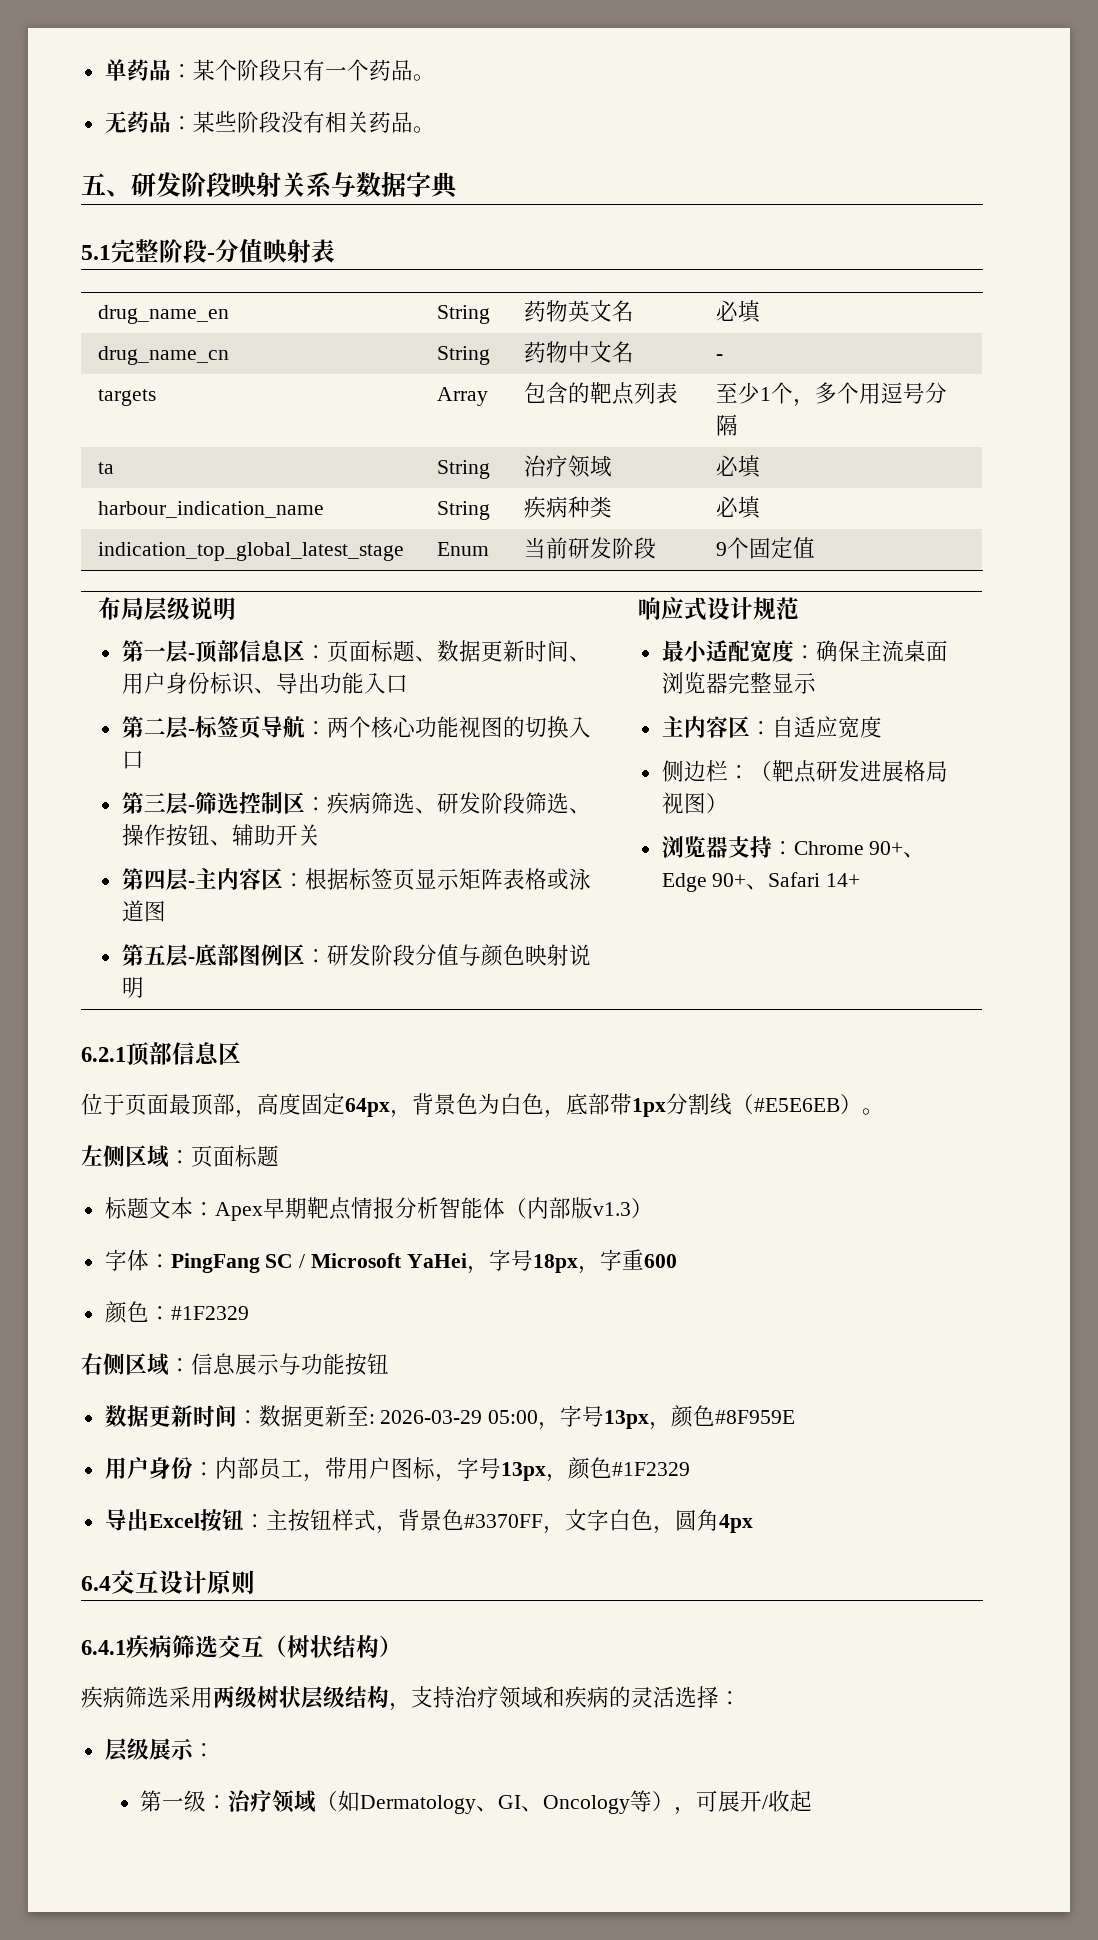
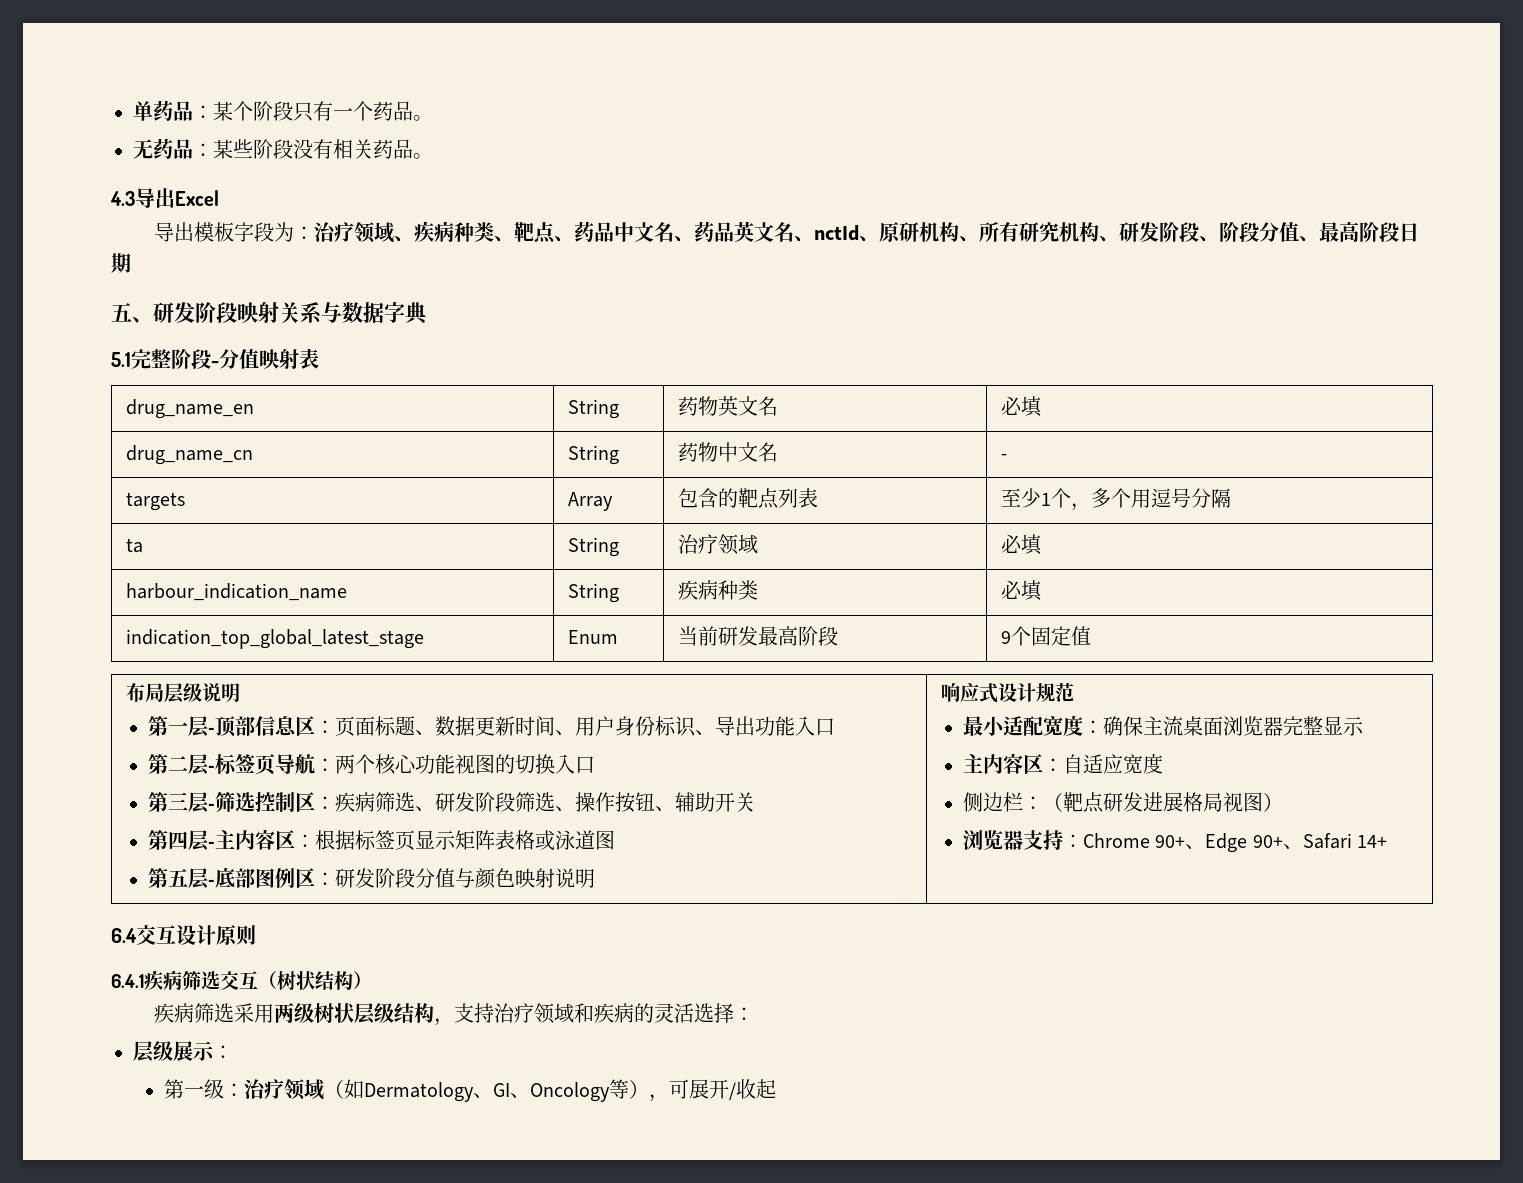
(435, 129) none -> [110,188,219,208] [153,221,1419,244] [111,253,131,273] // 4.3导出Excel // 导出模板字段为：治疗领域、疾病种类、靶点、药品中文名、药品英文名、nctId、原研机构、所有研究机构、研发阶段、阶段分值、最高阶段日期
(612, 548) none -> [758,626,799,646] 最高
[81,1042,241,1066] [81,1093,884,1118] [81,1145,279,1168] [104,1197,653,1221] [104,1249,677,1274] [104,1301,249,1324] [81,1353,389,1376] [104,1405,796,1430] [104,1457,690,1482] [104,1509,753,1534] // 6.2.1顶部信息区 // 位于页面最顶部，高度固定64px，背景色为白色，底部带1px分割线（#E5E6EB）。 // 左侧区域：页面标题 // 标题文本：Apex早期靶点情报分析智能体（内部版v1.3） // 字体：PingFang SC / Microsoft YaHei，字号18px，字重600 // 颜色：#1F2329 // 右侧区域：信息展示与功能按钮 // 数据更新时间：数据更新至: 2026-03-29 05:00，字号13px，颜色#8F959E // 用户身份：内部员工，带用户图标，字号13px，颜色#1F2329 // 导出Excel按钮：主按钮样式，背景色#3370FF，文字白色，圆角4px -> (1388, 841) none

